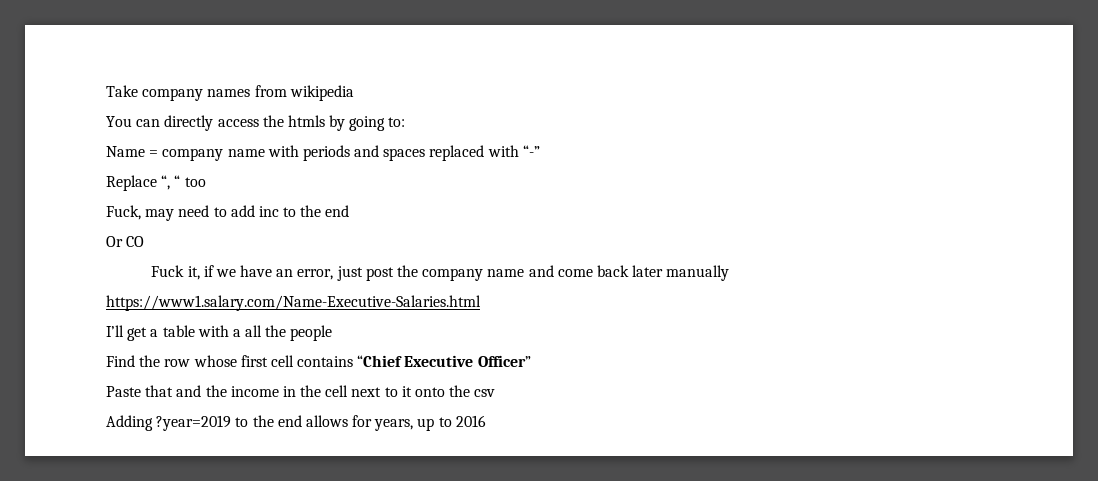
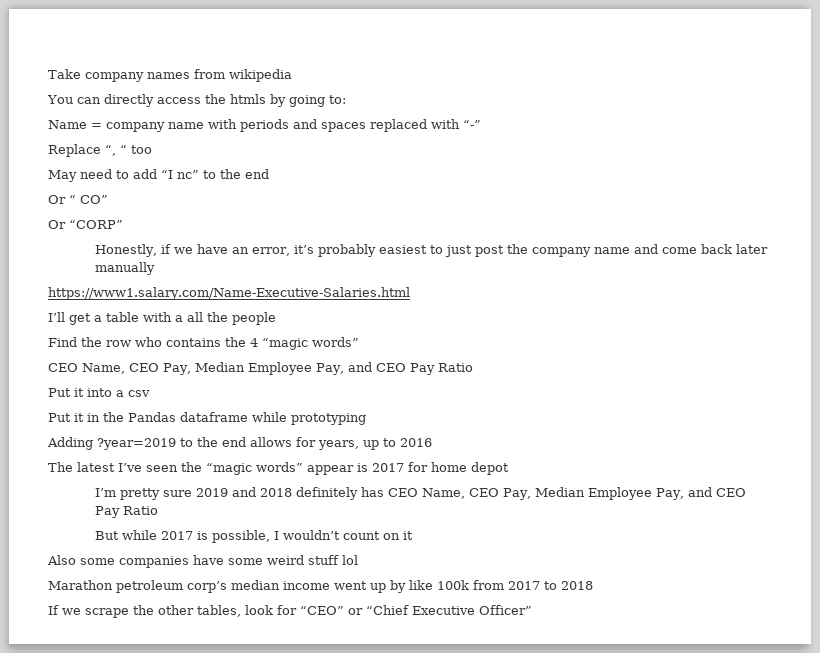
[106,205,175,221] Fuck, may -> [48,170,77,182] May
[258,206,279,217] inc -> [161,170,199,179] “I nc”
[126,236,145,247] [151,265,200,280] CO // Fuck it, -> [69,195,108,204] [48,220,123,229] [94,244,157,257] “ CO” // Or “CORP” // Honestly,
(334, 274) none -> [293,244,443,257] it’s probably easiest to
[193,355,531,367] [106,385,496,397] whose first cell contains “Chief Executive Officer” // Paste that and the income in the cell next to it onto the csv -> [135,337,359,350] [48,362,473,375] [48,388,150,397] [48,412,366,425] who contains the 4 “magic words” // CEO Name, CEO Pay, Median Employee Pay, and CEO Pay Ratio // Put it into a csv // Put it in the Pandas dataframe while prototyping
(486, 421) none -> [48,462,509,475] [94,487,746,500] [94,506,158,518] [94,530,413,543] [47,555,358,568] [48,580,593,593] [48,605,532,618] // The latest I’ve seen the “magic words” appear is 2017 for home depot // I’m pretty sure 2019 and 2018 definitely has CEO Name, CEO Pay, Median Employee Pay, and CEO Pay Ratio // But while 2017 is possible, I wouldn’t count on it // Also some companies have some weird stuff lol // Marathon petroleum corp’s median income went up by like 100k from 2017 to 2018 // If we scrape the other tables, look for “CEO” or “Chief Executive Officer”

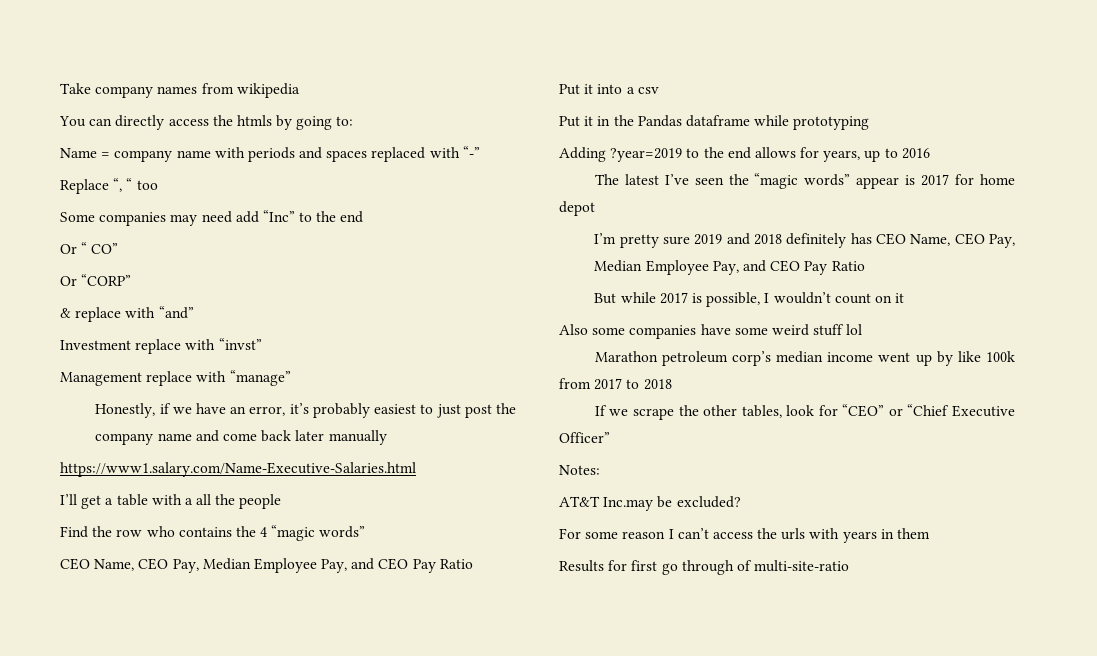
[48,169,199,182] May need to add “I nc” -> [60,210,295,226] Some companies may need add “Inc”
(123, 224) none -> [60,306,194,322] [60,338,262,354] [60,370,291,386] // & replace with “and” // Investment replace with “invst” // Management replace with “manage”
(532, 610) none -> [559,465,600,475] [559,496,741,511] [559,528,931,543] [559,560,850,575] // Notes: // AT&T Inc.may be excluded? // For some reason I can’t access the urls with years in them // Results for first go through of multi-site-ratio

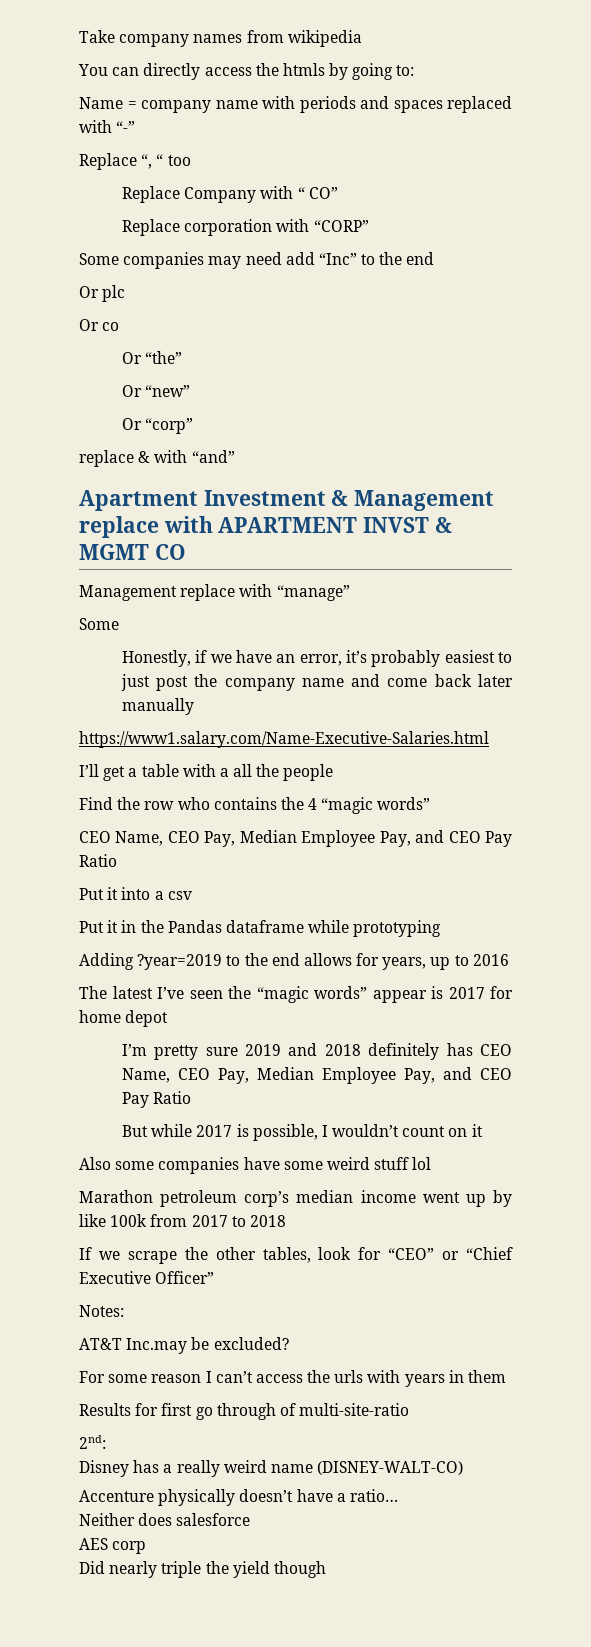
(158, 185) none -> [121,186,338,203] [121,219,369,236] // Replace Company with “ CO” // Replace corporation with “CORP”
[81,242,119,254] [60,274,132,286] [60,306,194,322] [60,338,262,354] “ CO” // Or “CORP” // & replace with “and” // Investment replace with “invst” -> [102,285,126,302] [79,319,120,331] [121,351,183,364] [121,385,191,397] [121,418,194,434] [79,450,235,467] [79,490,495,511] [79,516,452,538] [79,544,186,560] plc // Or co // Or “the” // Or “new” // Or “corp” // replace & with “and” // Apartment Investment & Management replace with APARTMENT INVST & MGMT CO
(291, 378) none -> [79,618,119,630] // Some
(850, 566) none -> [79,1435,106,1449] [79,1460,464,1477] [79,1489,398,1506] [79,1513,251,1526] [79,1538,147,1554] [79,1561,326,1578] // 2nd: // Disney has a really weird name (DISNEY-WALT-CO) // Accenture physically doesn’t have a ratio… // Neither does salesforce // AES corp // Did nearly triple the yield though

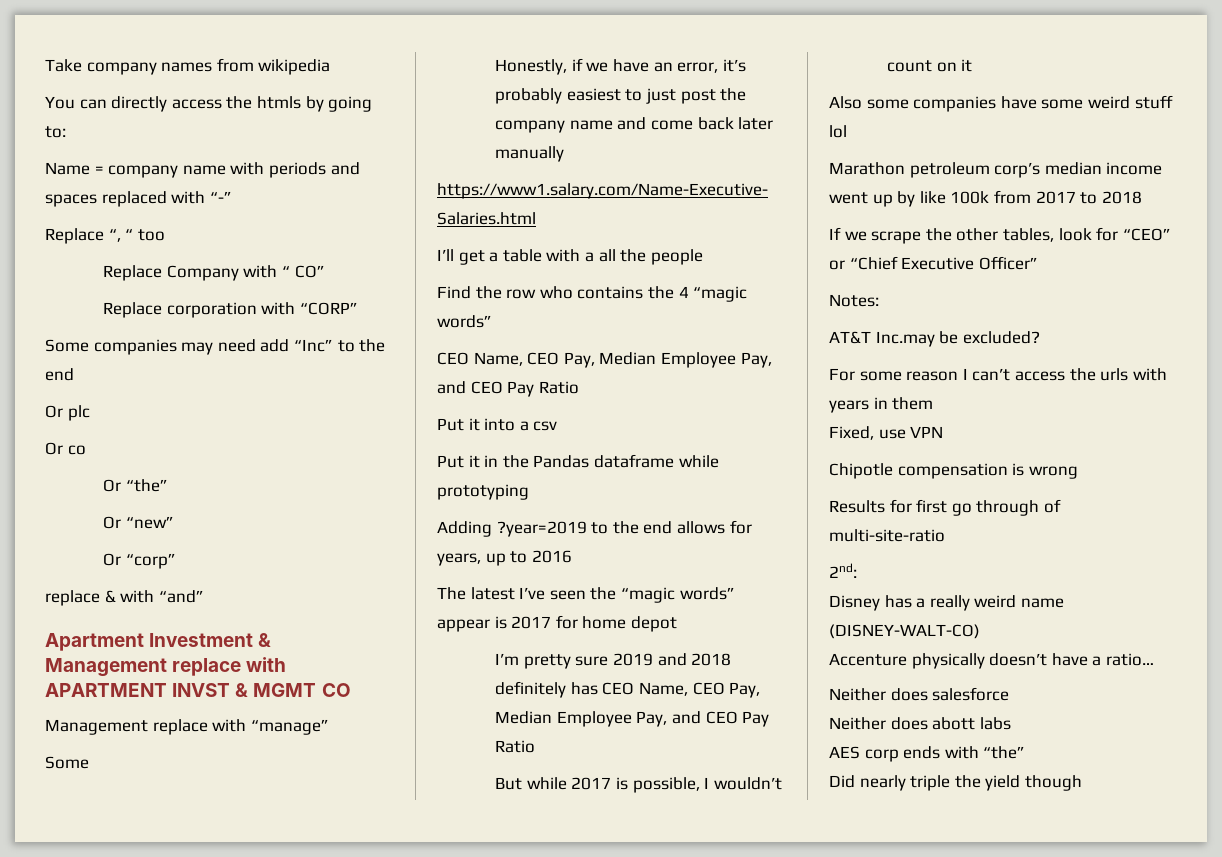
(507, 1376) none -> [829,426,944,440] [829,463,1078,479] // Fixed, use VPN // Chipotle compensation is wrong
(251, 1519) none -> [829,717,1011,730] // Neither does abott labs
(147, 1547) none -> [903,746,1026,759] ends with “the”

